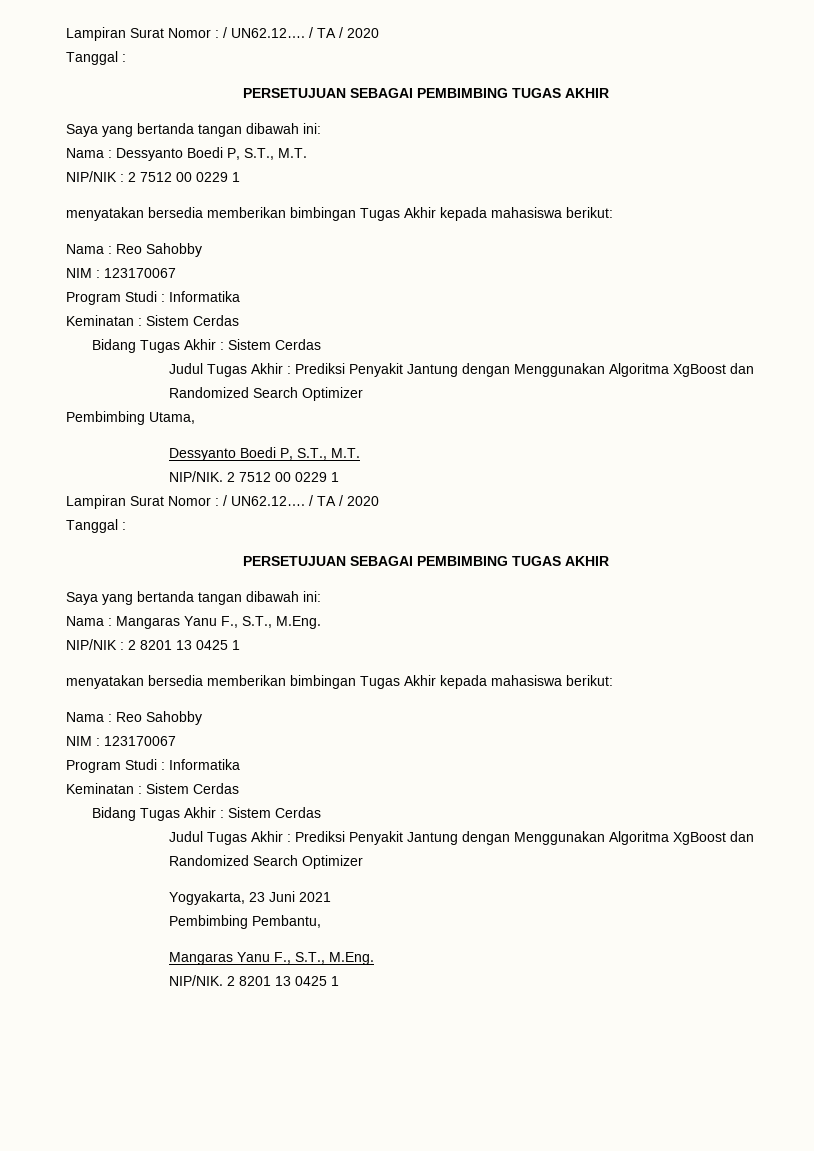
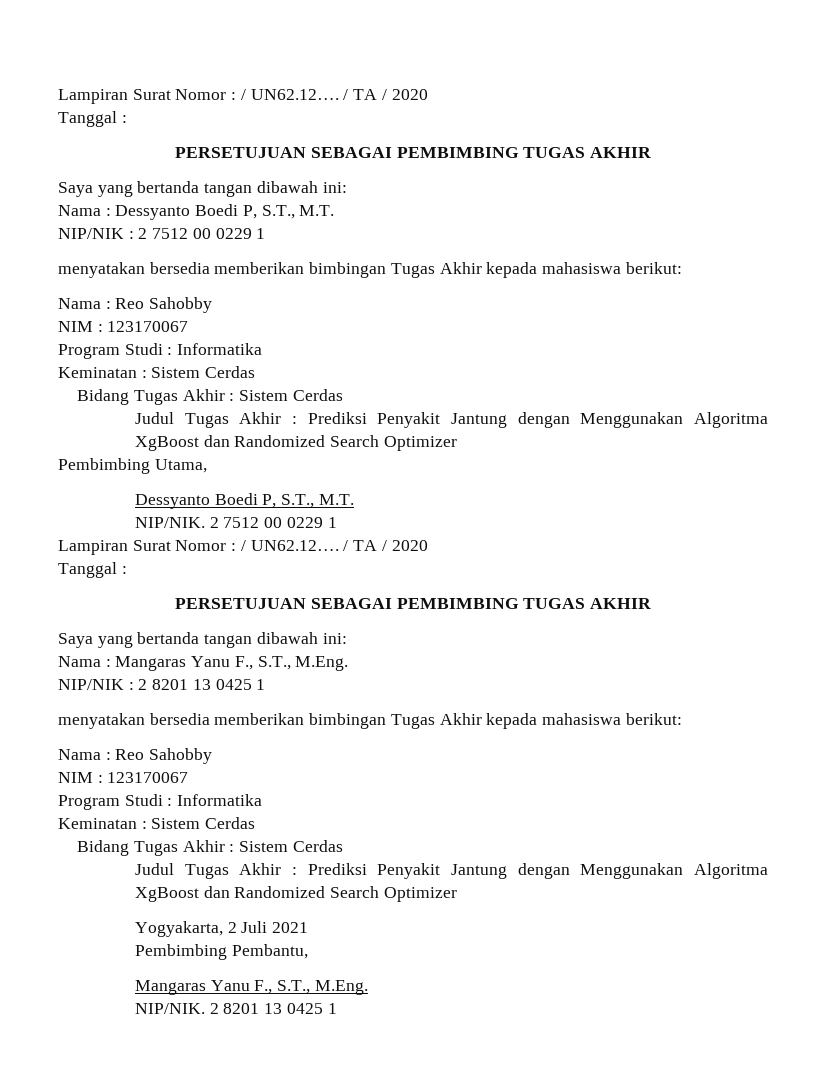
[248,891,295,902] 23 Juni -> [227,921,268,933] 2 Juli

